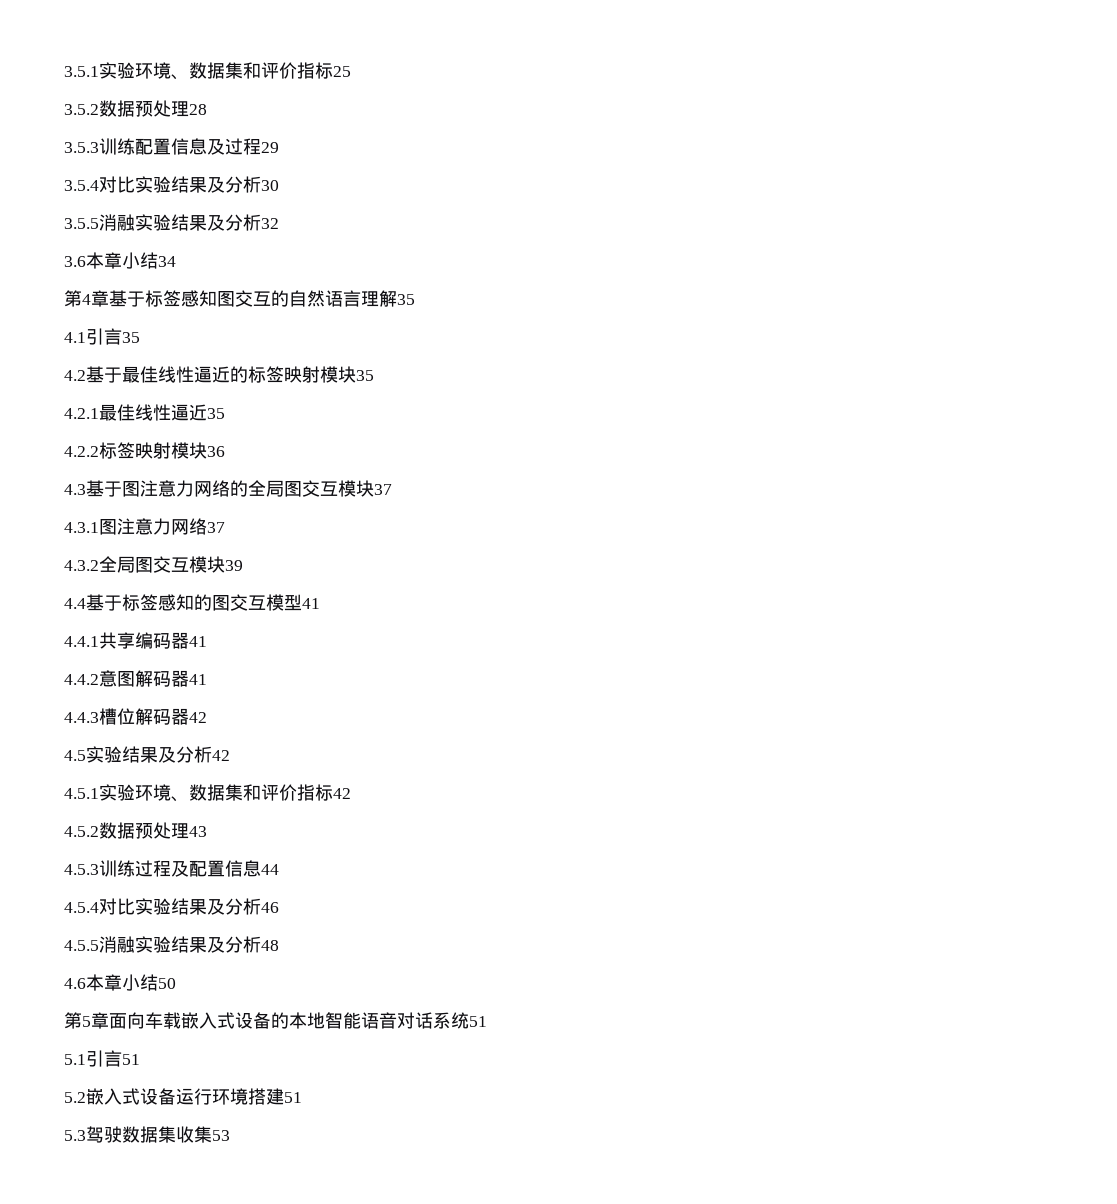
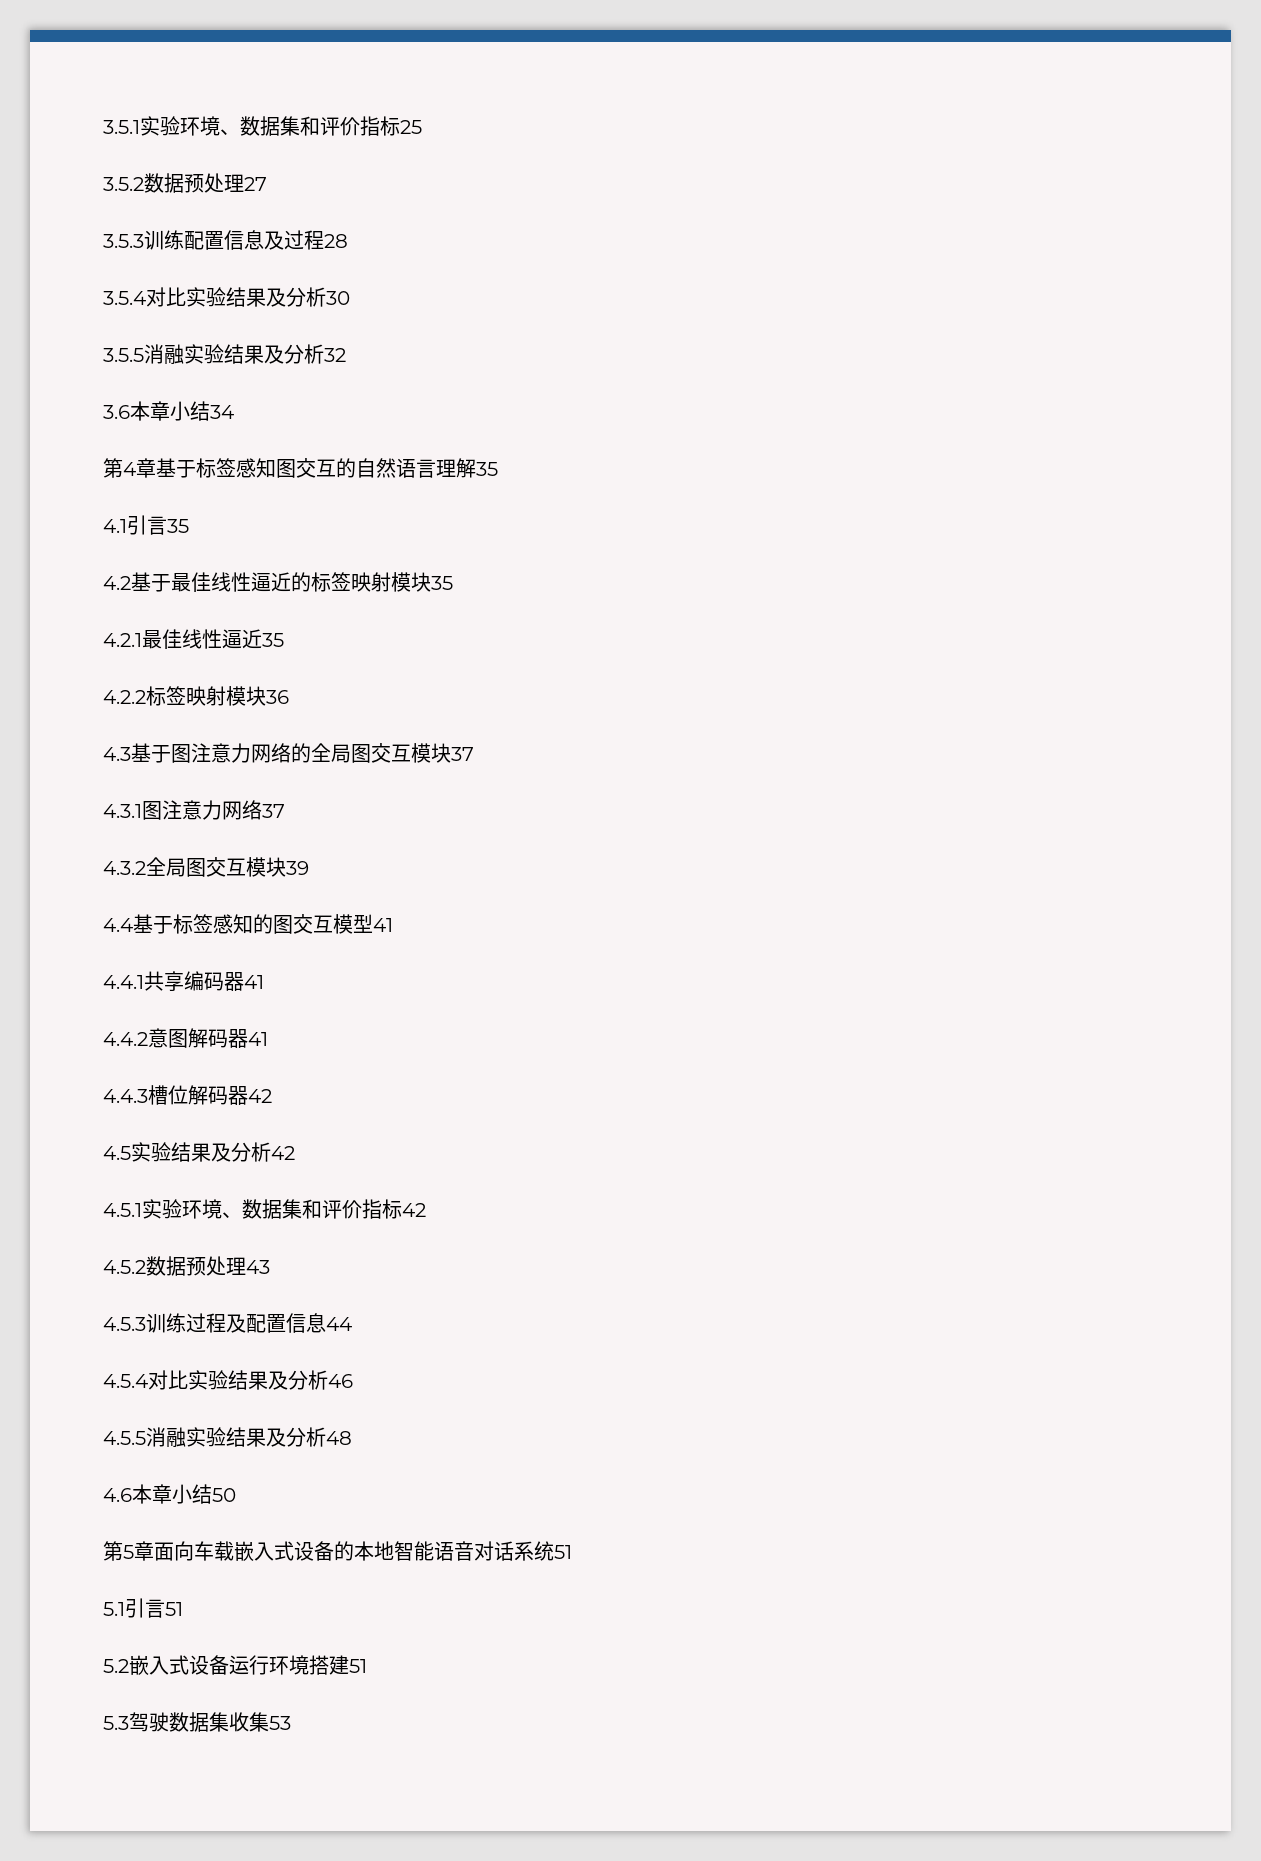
[189,104,207,115] 28 -> [244,177,267,191] 27
[261,142,279,153] 29 -> [324,234,348,248] 28

